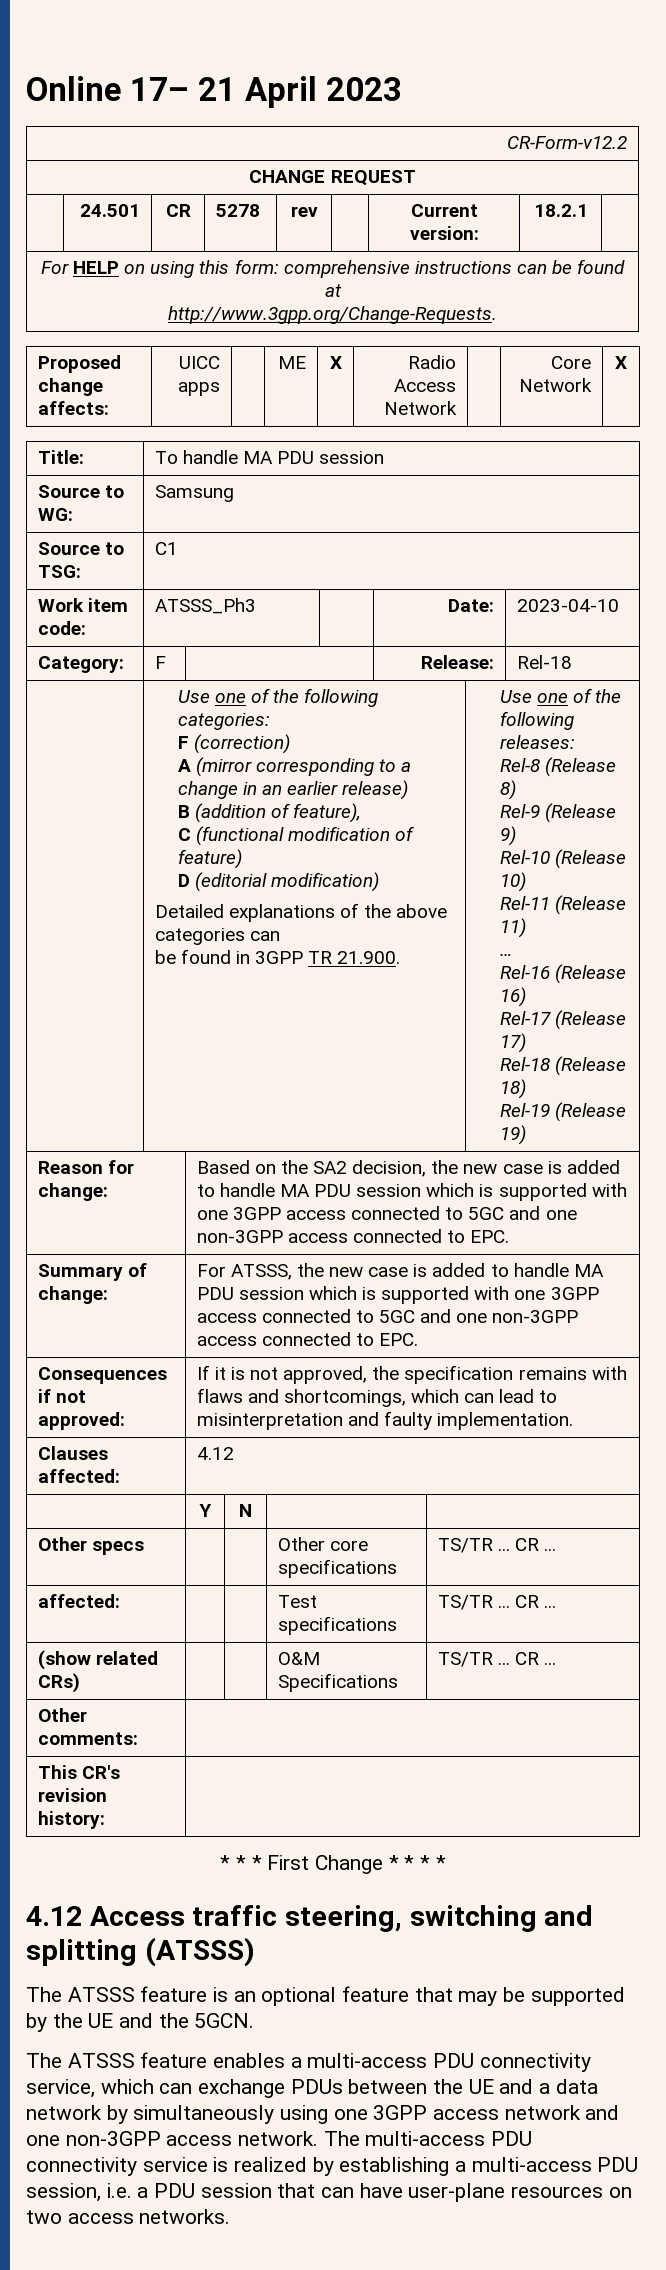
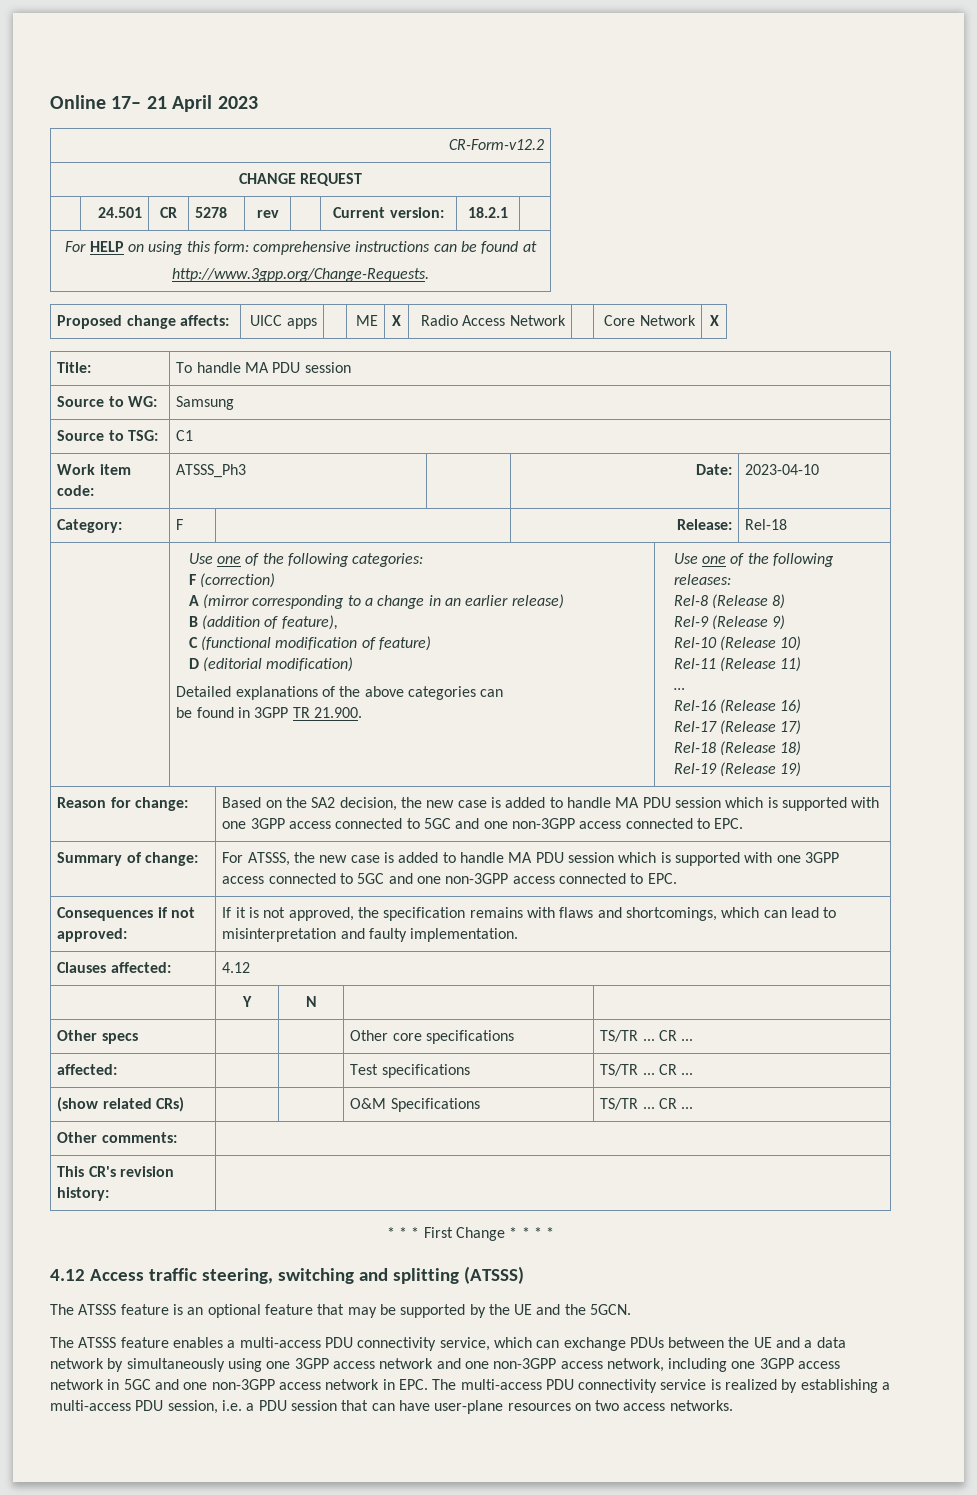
[238,2131,319,2146] network. -> [606,1358,841,1372] [50,1379,428,1390] network, including one 3GPP access network in 5GC and one non-3GPP access network in EPC.

